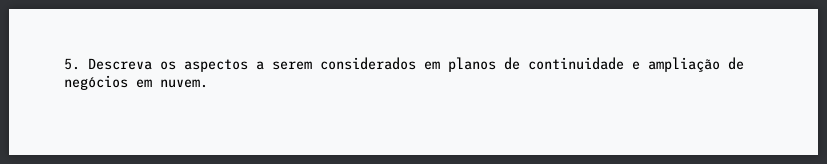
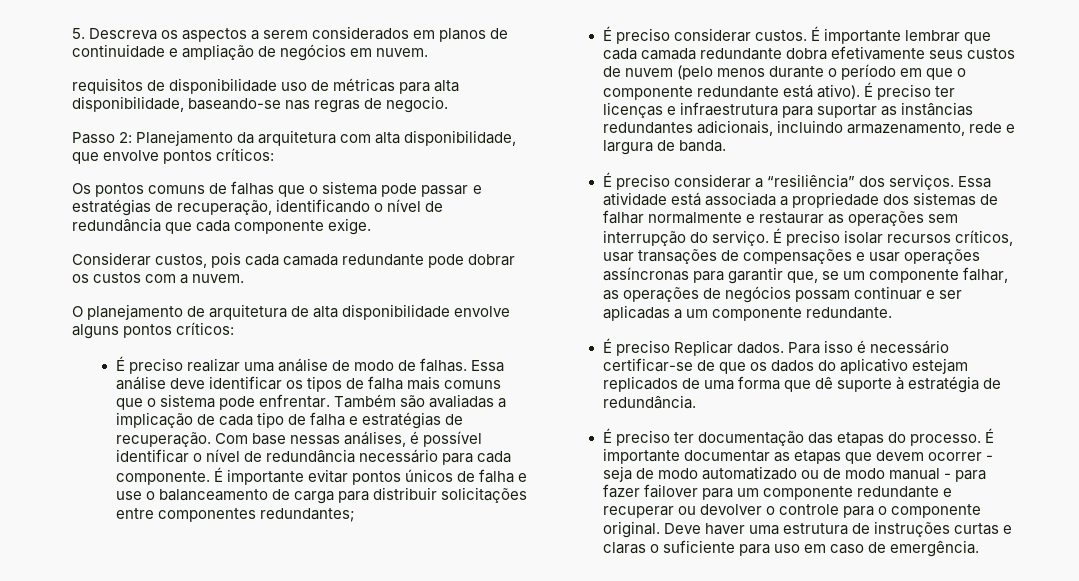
(208, 83) none -> [72,78,460,94] [72,96,449,113] [72,130,517,146] [72,148,275,164] [72,181,482,197] [72,199,444,216] [72,218,372,235] [72,252,516,268] [72,272,245,284] [72,304,511,320] [72,322,235,339] [115,356,504,374] [115,376,501,392] [115,394,506,410] [115,412,463,429] [115,431,482,447] [115,449,511,465] [115,467,527,485] [115,487,527,504] [115,508,355,522] [602,26,991,44] [602,46,1015,60] [602,64,966,80] [602,82,955,100] [602,102,973,118] [602,120,1015,136] [602,140,726,155] [602,172,991,190] [602,192,998,208] [602,210,958,226] [602,228,1013,246] [602,249,980,264] [602,267,1008,284] [602,286,962,303] [602,305,892,321] [602,338,949,356] [602,358,968,374] [602,376,1001,393] [602,395,696,409] [602,428,994,446] [602,448,993,464] [602,466,986,482] [602,484,952,500] [602,504,981,518] [602,521,1012,538] [602,540,979,557] // requisitos de disponibilidade uso de métricas para alta disponibilidade, baseando-se nas regras de negocio. // Passo 2: Planejamento da arquitetura com alta disponibilidade, que envolve pontos críticos: // Os pontos comuns de falhas que o sistema pode passar e estratégias de recuperação, identificando o nível de redundância que cada componente exige. // Considerar custos, pois cada camada redundante pode dobrar os custos com a nuvem. // O planejamento de arquitetura de alta disponibilidade envolve alguns pontos críticos: // É preciso realizar uma análise de modo de falhas. Essa análise deve identificar os tipos de falha mais comuns que o sistema pode enfrentar. Também são avaliadas a implicação de cada tipo de falha e estratégias de recuperação. Com base nessas análises, é possível identificar o nível de redundância necessário para cada componente. É importante evitar pontos únicos de falha e use o balanceamento de carga para distribuir solicitações entre componentes redundantes; // É preciso considerar custos. É importante lembrar que cada camada redundante dobra efetivamente seus custos de nuvem (pelo menos durante o período em que o componente redundante está ativo). É preciso ter licenças e infraestrutura para suportar as instâncias redundantes adicionais, incluindo armazenamento, rede e largura de banda. // É preciso considerar a “resiliência” dos serviços. Essa atividade está associada a propriedade dos sistemas de falhar normalmente e restaurar as operações sem interrupção do serviço. É preciso isolar recursos críticos, usar transações de compensações e usar operações assíncronas para garantir que, se um componente falhar, as operações de negócios possam continuar e ser aplicadas a um componente redundante. // É preciso Replicar dados. Para isso é necessário certificar-se de que os dados do aplicativo estejam replicados de uma forma que dê suporte à estratégia de redundância. // É preciso ter documentação das etapas do processo. É importante documentar as etapas que devem ocorrer - seja de modo automatizado ou de modo manual - para fazer failover para um componente redundante e recuperar ou devolver o controle para o componente original. Deve haver uma estrutura de instruções curtas e claras o suficiente para uso em caso de emergência.

